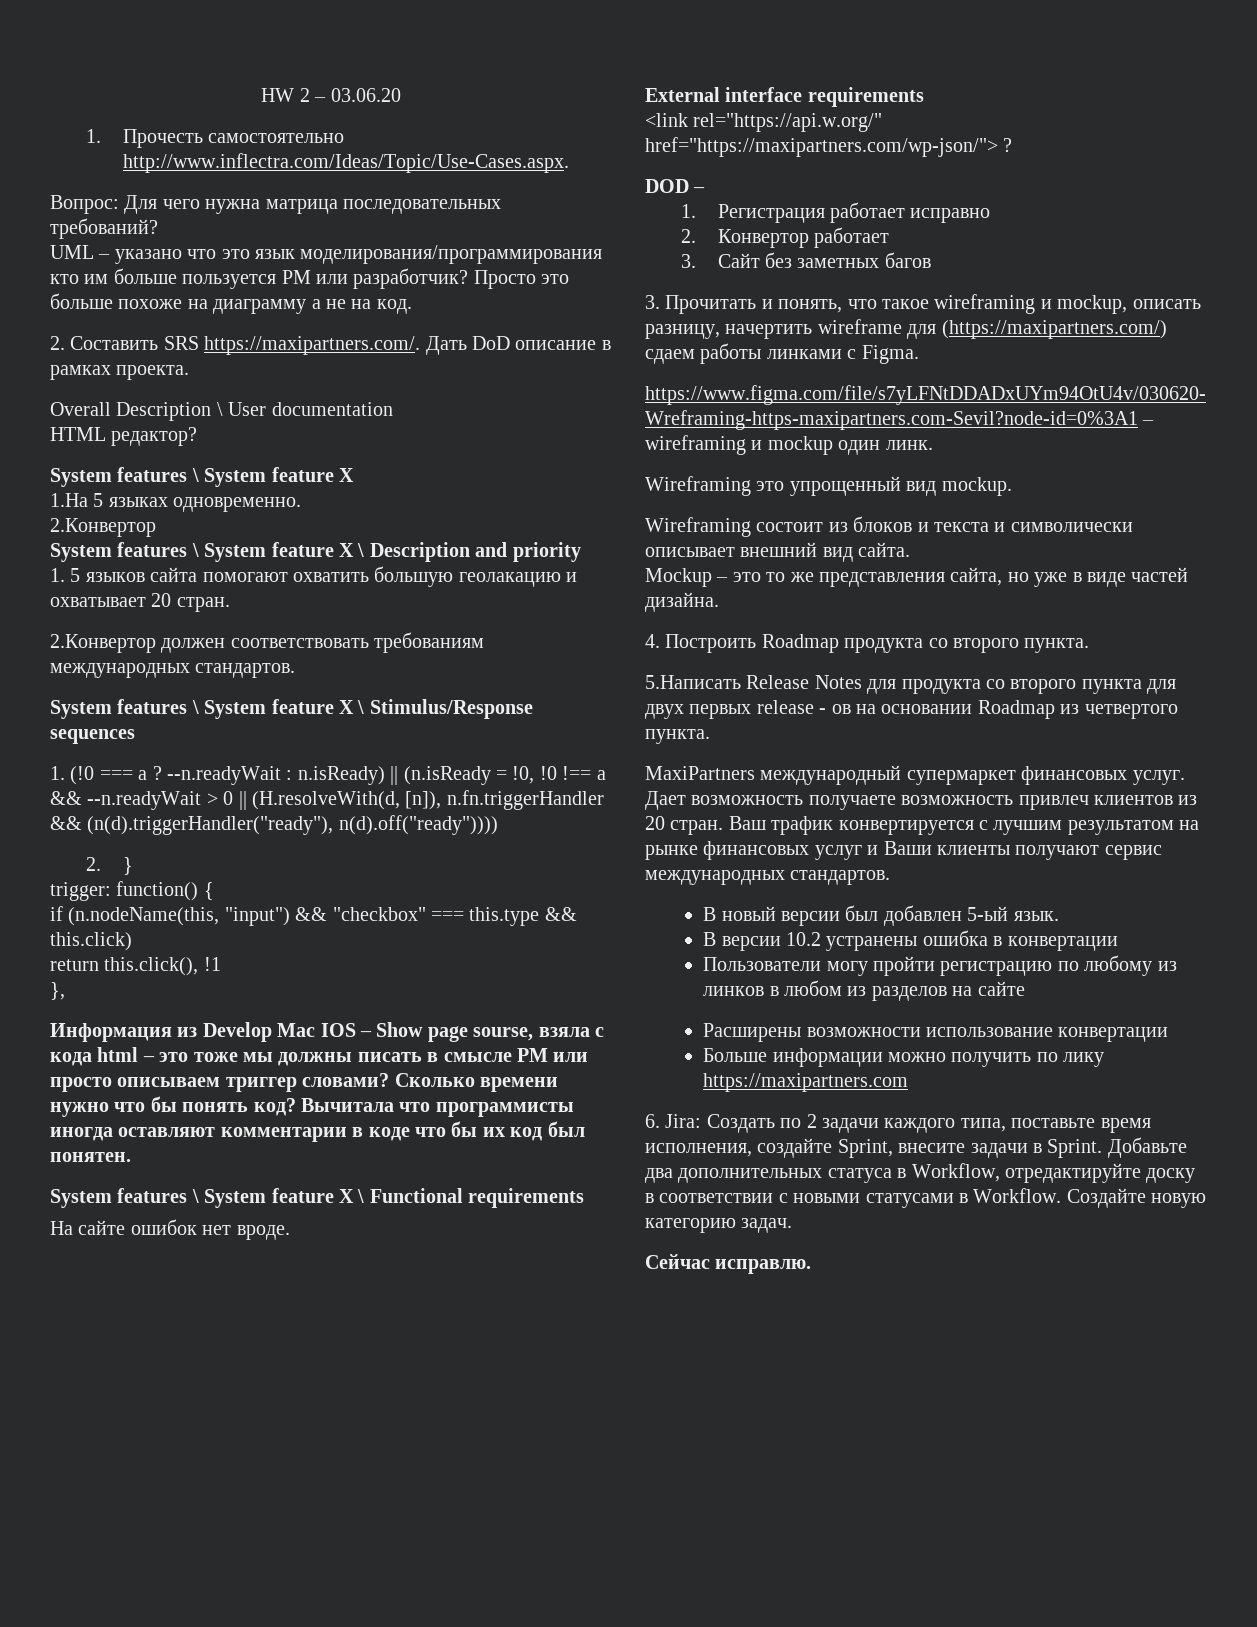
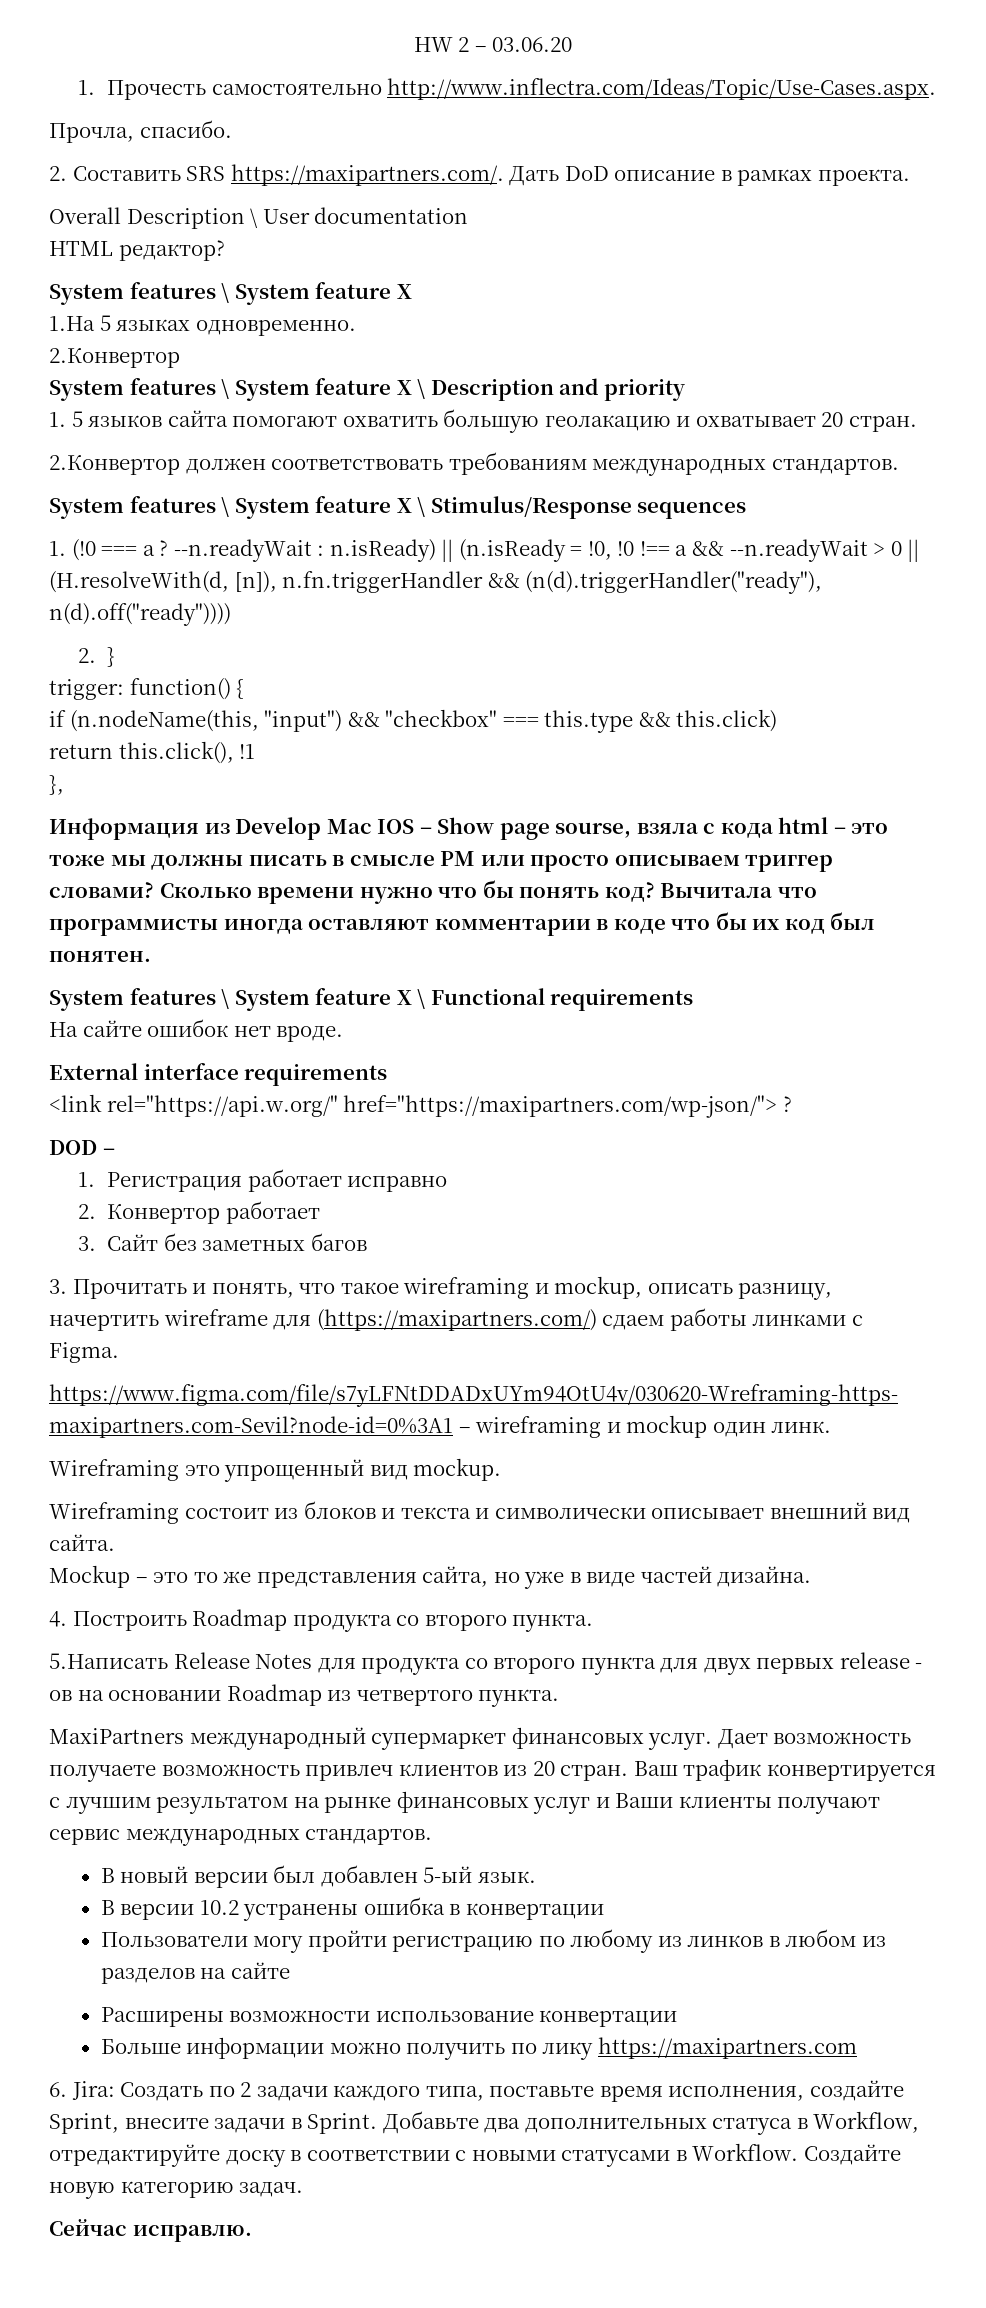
[50,195,501,214] [50,218,158,239] [50,245,603,264] [50,268,570,289] [50,293,412,314] Вопрос: Для чего нужна матрица последовательных требований? // UML – указано что это язык моделирования/программирования кто им больше пользуется РМ или разработчик? Просто это больше похоже на диаграмму а не на код. -> [49,120,232,143] Прочла, спасибо.

